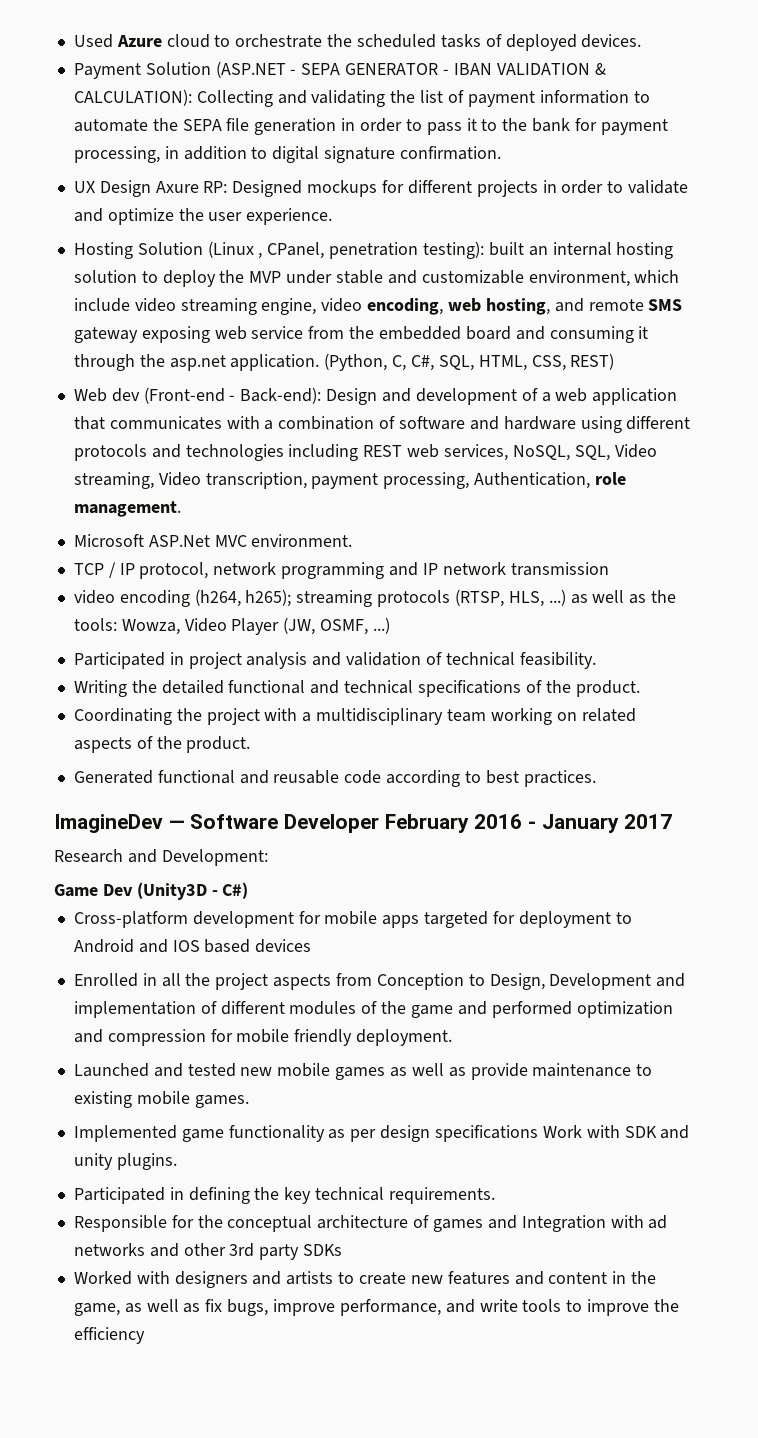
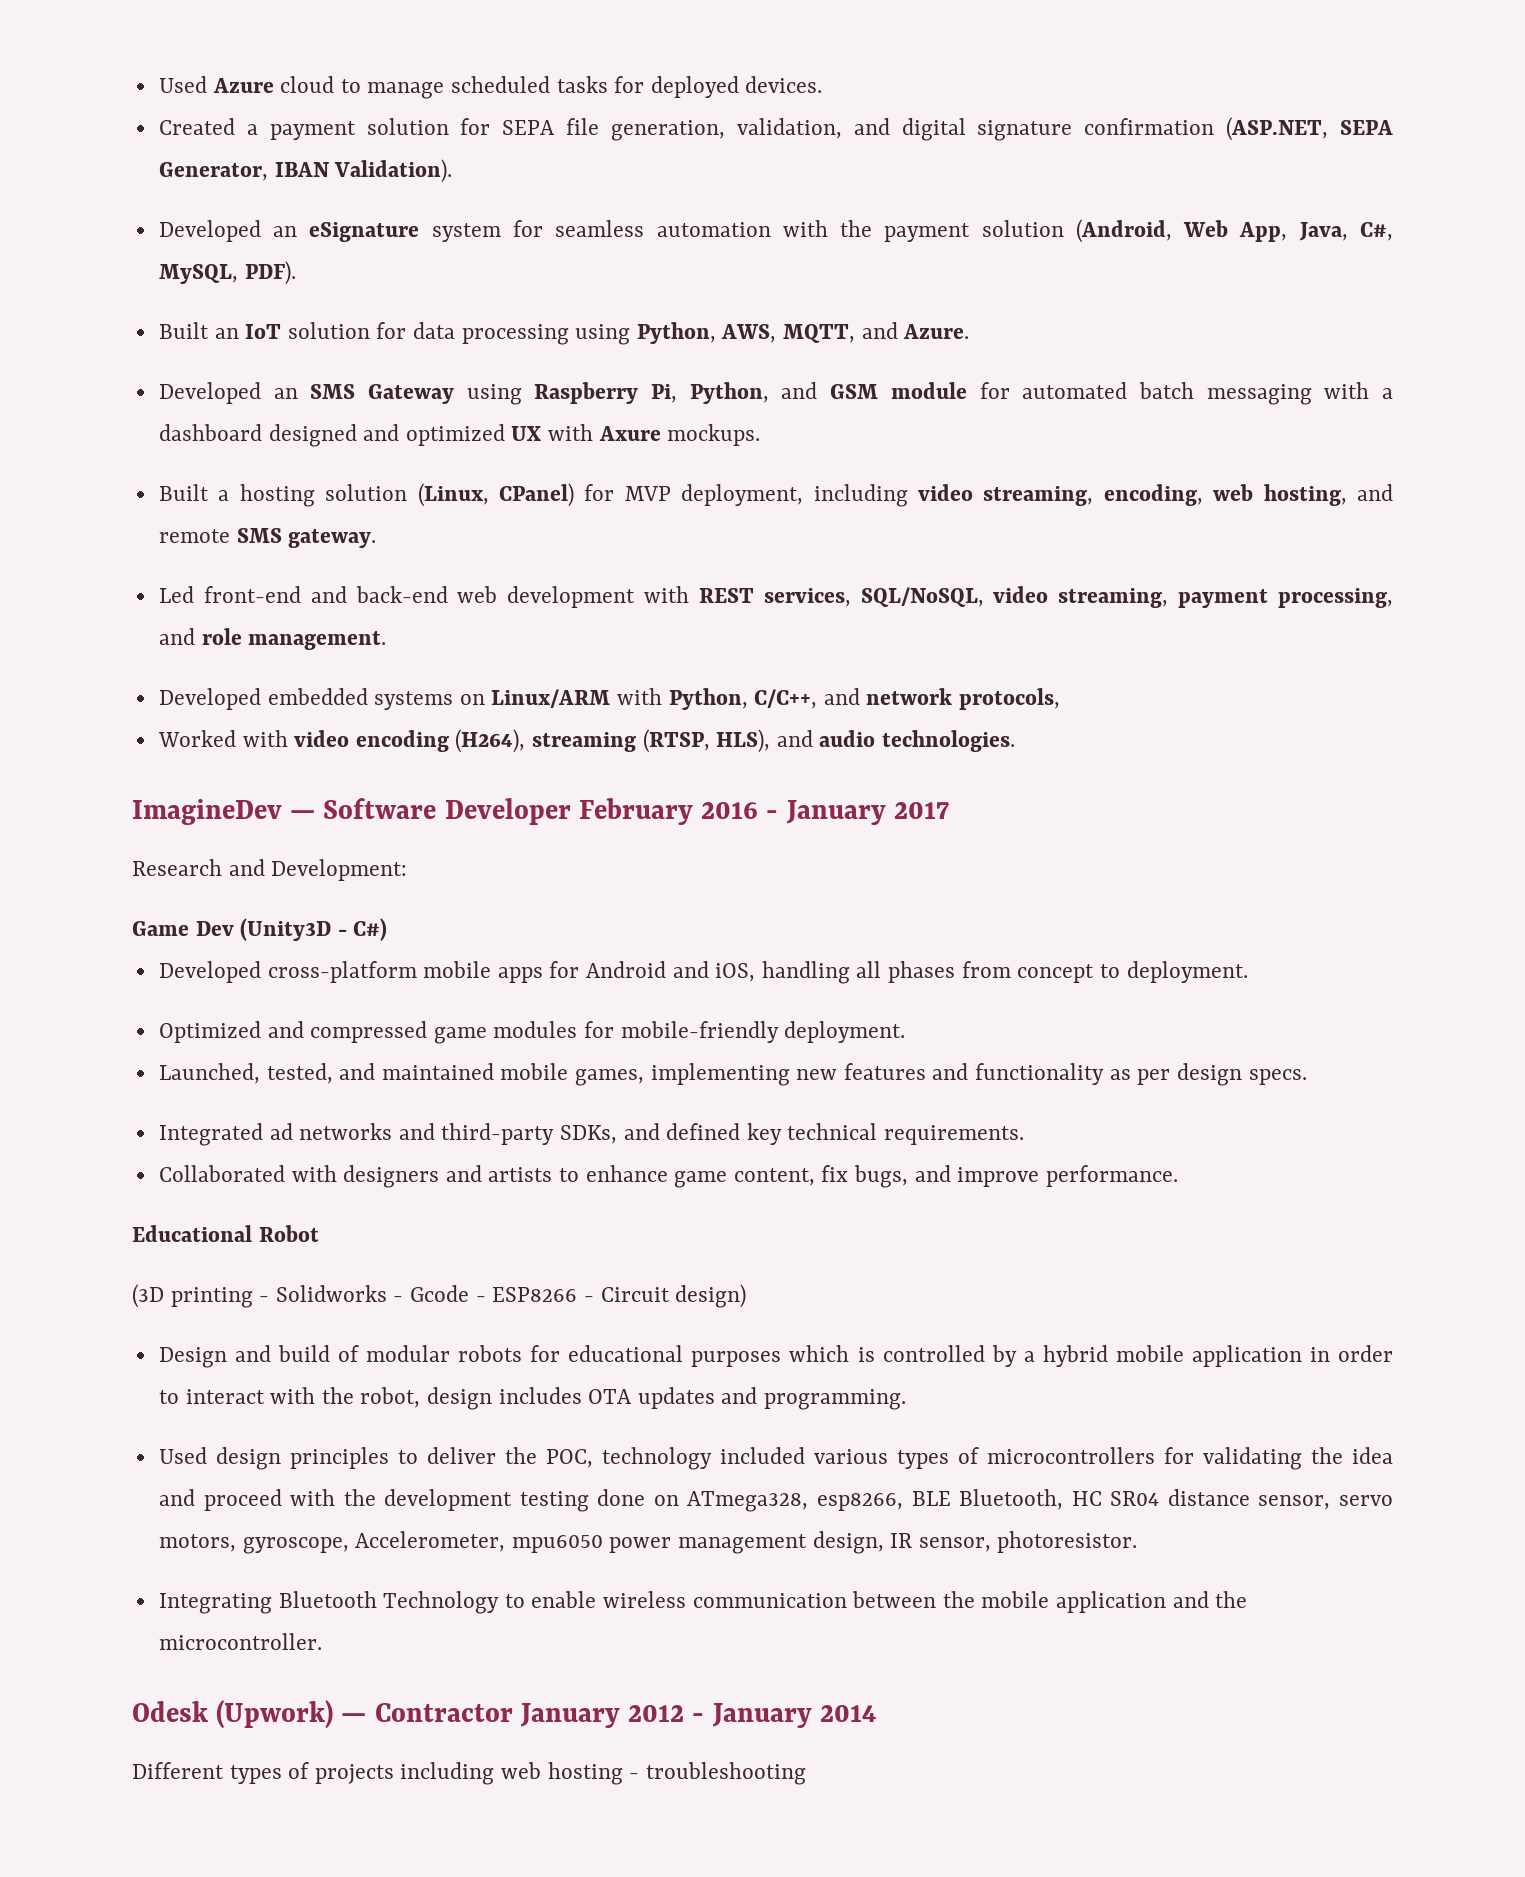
[235,34,353,48] orchestrate the -> [367,82,445,99] manage
[485,34,502,47] of -> [614,76,645,93] for
[73,61,606,79] [73,89,650,107] [73,118,668,135] [73,146,501,163] [73,180,689,197] [73,208,333,225] [73,241,674,259] [73,270,680,287] [73,298,363,315] Payment Solution (ASP.NET - SEPA GENERATOR - IBAN VALIDATION & CALCULATION): Collecting and validating the list of payment information to automate the SEPA file generation in order to pass it to the bank for payment processing, in addition to digital signature confirmation. // UX Design Axure RP: Designed mockups for different projects in order to validate and optimize the user experience. // Hosting Solution (Linux , CPanel, penetration testing): built an internal hosting solution to deploy the MVP under stable and customizable environment, which include video streaming engine, video -> [158,117,1393,141] [158,159,453,183] [158,219,1393,243] [158,261,296,285] [158,322,970,345] [158,382,1393,405] [158,424,761,447] [158,483,1094,507] Created a payment solution for SEPA file generation, validation, and digital signature confirmation (ASP.NET, SEPA Generator, IBAN Validation). // Developed an eSignature system for seamless automation with the payment solution (Android, Web App, Java, C#, MySQL, PDF). // Built an IoT solution for data processing using Python, AWS, MQTT, and Azure. // Developed an SMS Gateway using Raspberry Pi, Python, and GSM module for automated batch messaging with a dashboard designed and optimized UX with Axure mockups. // Built a hosting solution (Linux, CPanel) for MVP deployment, including video streaming,
[73,326,649,343] [73,353,615,371] [73,387,678,405] [73,416,691,433] [73,444,657,461] [73,472,591,489] gateway exposing web service from the embedded board and consuming it through the asp.net application. (Python, C, C#, SQL, HTML, CSS, REST) // Web dev (Front-end - Back-end): Design and development of a web application that communicates with a combination of software and hardware using different protocols and technologies including REST web services, NoSQL, SQL, Video streaming, Video transcription, payment processing, Authentication, -> [288,529,377,548] [158,586,1393,608] [158,628,195,645] gateway. // Led front-end and back-end web development with REST services, SQL/NoSQL, video streaming, payment processing, and
[73,534,353,547] [73,562,609,579] [73,589,677,607] [73,617,390,635] [73,652,596,669] [73,680,640,697] [73,708,636,725] [73,736,251,753] [73,770,596,787] Microsoft ASP.Net MVC environment. // TCP / IP protocol, network programming and IP network transmission // video encoding (h264, h265); streaming protocols (RTSP, HLS, ...) as well as the tools: Wowza, Video Player (JW, OSMF, ...) // Participated in project analysis and validation of technical feasibility. // Writing the detailed functional and technical specifications of the product. // Coordinating the project with a multidisciplinary team working on related aspects of the product. // Generated functional and reusable code according to best practices. -> [158,688,1061,710] [157,729,1016,753] Developed embedded systems on Linux/ARM with Python, C/C++, and network protocols, // Worked with video encoding (H264), streaming (RTSP, HLS), and audio technologies.
[73,911,632,928] [73,939,312,953] [73,973,686,990] [73,1001,673,1018] [73,1029,453,1046] [73,1063,653,1080] [73,1091,249,1108] [73,1125,690,1142] [73,1153,177,1170] [73,1187,495,1204] [73,1215,668,1232] [73,1243,343,1260] [73,1271,132,1285] Cross-platform development for mobile apps targeted for deployment to Android and IOS based devices // Enrolled in all the project aspects from Conception to Design, Development and implementation of different modules of the game and performed optimization and compression for mobile friendly deployment. // Launched and tested new mobile games as well as provide maintenance to existing mobile games. // Implemented game functionality as per design specifications Work with SDK and unity plugins. // Participated in defining the key technical requirements. // Responsible for the conceptual architecture of games and Integration with ad networks and other 3rd party SDKs // Worked -> [158,961,1248,984] [158,1021,906,1044] [158,1063,1307,1086] [158,1123,1025,1146] [158,1165,285,1182] Developed cross-platform mobile apps for Android and iOS, handling all phases from concept to deployment. // Optimized and compressed game modules for mobile-friendly deployment. // Launched, tested, and maintained mobile games, implementing new features and functionality as per design specs. // Integrated ad networks and third-party SDKs, and defined key technical requirements. // Collaborated
[358,1271,657,1285] [73,1299,679,1316] [73,1327,145,1344] create new features and content in the game, as well as fix bugs, improve performance, and write tools to improve the efficiency -> [585,1165,1178,1188] [132,1225,319,1242] [132,1284,747,1308] [158,1345,1393,1368] [158,1387,907,1410] [158,1447,1393,1470] [158,1489,1393,1512] [158,1531,1138,1554] [158,1591,1248,1614] [158,1633,322,1650] [132,1700,876,1729] [132,1762,806,1785] enhance game content, fix bugs, and improve performance. // Educational Robot // (3D printing - Solidworks - Gcode - ESP8266 - Circuit design) // Design and build of modular robots for educational purposes which is controlled by a hybrid mobile application in order to interact with the robot, design includes OTA updates and programming. // Used design principles to deliver the POC, technology included various types of microcontrollers for validating the idea and proceed with the development testing done on ATmega328, esp8266, BLE Bluetooth, HC SR04 distance sensor, servo motors, gyroscope, Accelerometer, mpu6050 power management design, IR sensor, photoresistor. // Integrating Bluetooth Technology to enable wireless communication between the mobile application and the microcontroller. // Odesk (Upwork) — Contractor January 2012 - January 2014 // Different types of projects including web hosting - troubleshooting

